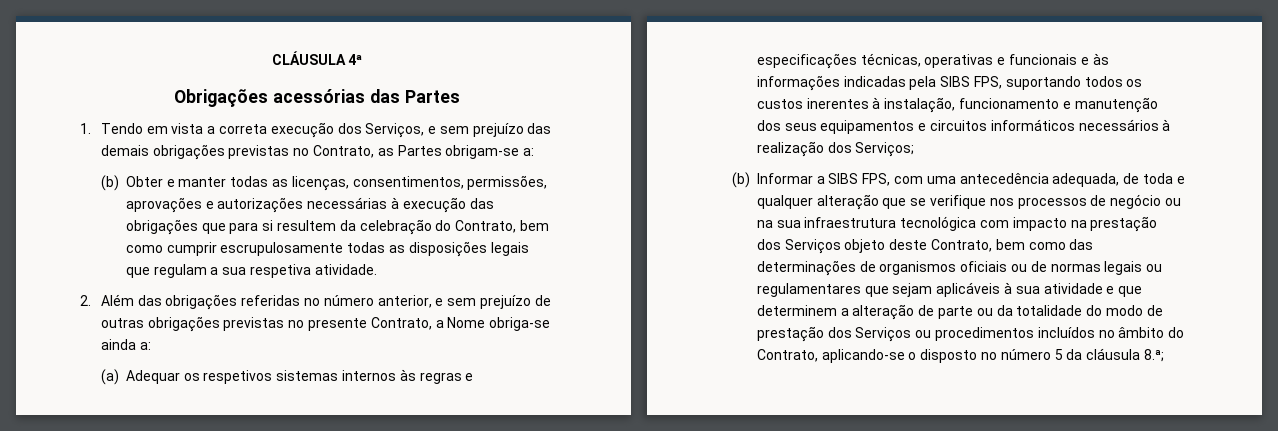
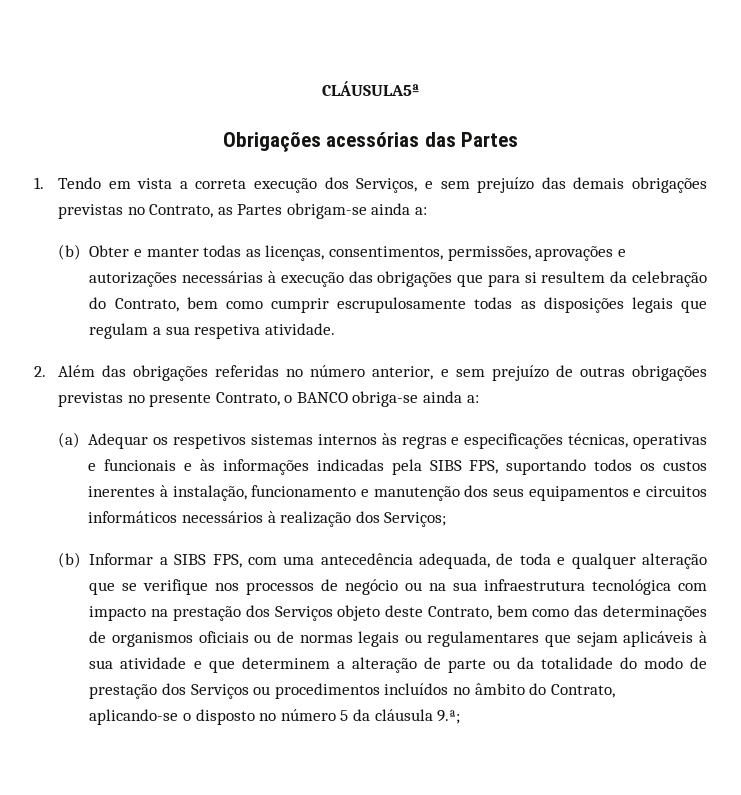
[271,51,363,65] CLÁUSULA 4ª -> [322,81,419,96] CLÁUSULA5ª
(520, 152) none -> [371,203,411,215] ainda
[435,317,486,328] a Nome -> [284,392,348,403] o BANCO
[1143,349,1164,362] 8.ª; -> [437,710,461,724] 9.ª;

